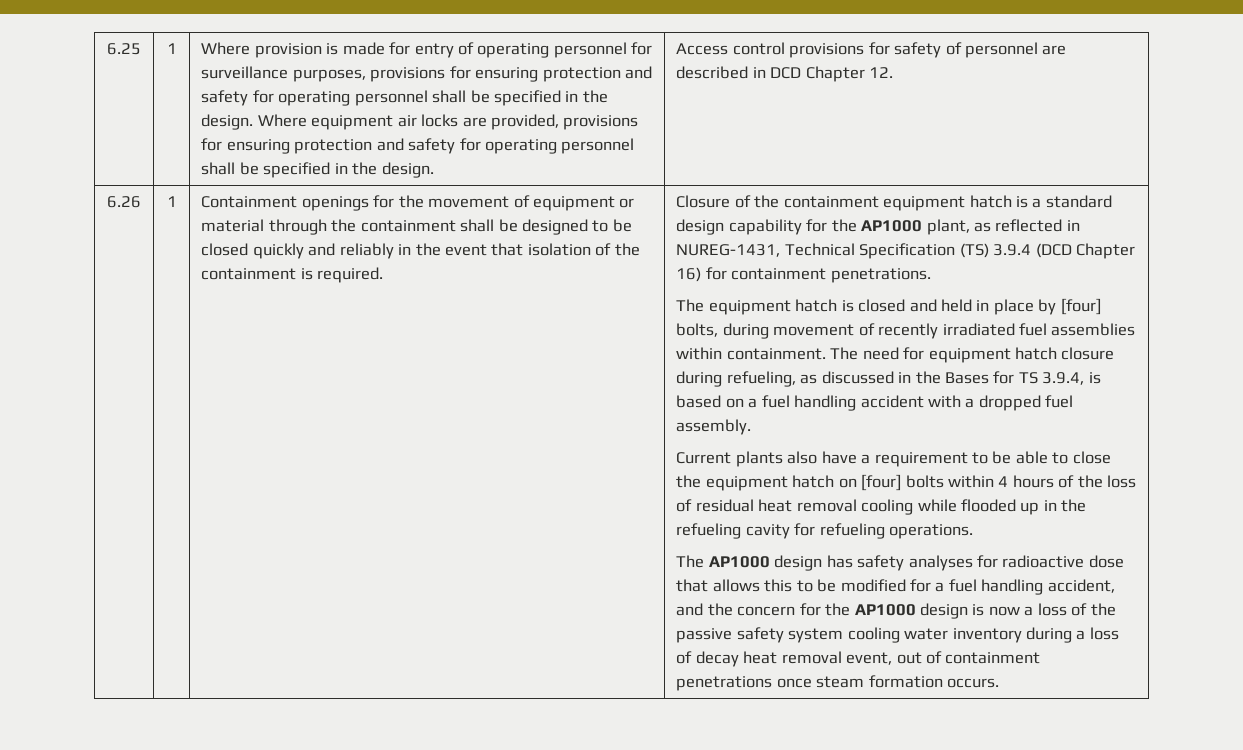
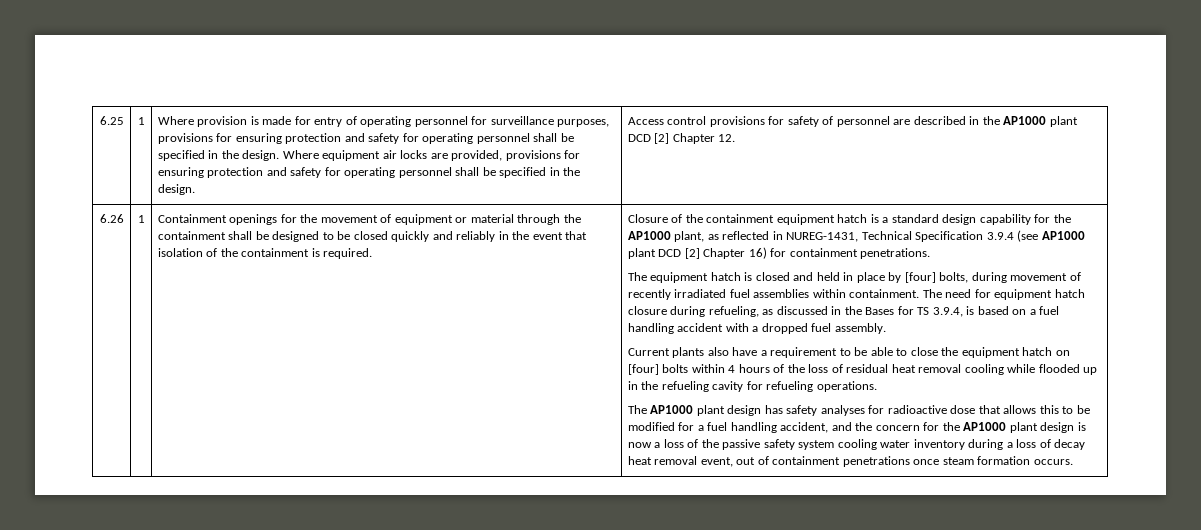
[770,67,802,79] DCD -> [982,116,1078,127] [627,133,670,144] the AP1000 plant DCD [2]
[959,243,1072,258] (TS) 3.9.4 (DCD -> [986,230,1085,242] [627,248,700,259] 3.9.4 (see AP1000 plant DCD [2]
(770, 562) none -> [696,405,725,416] plant
(916, 610) none -> [1009,422,1038,433] plant

